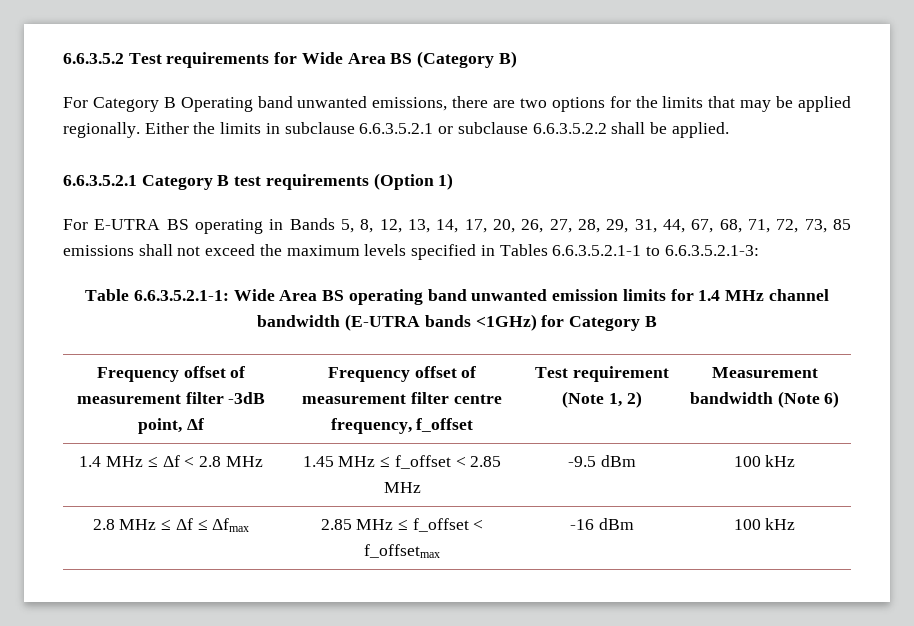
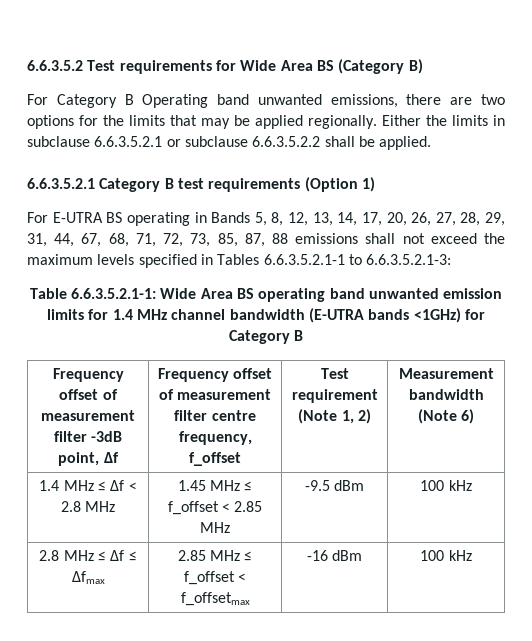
[833,219,852,230] 85 -> [217,233,288,247] 85, 87, 88

